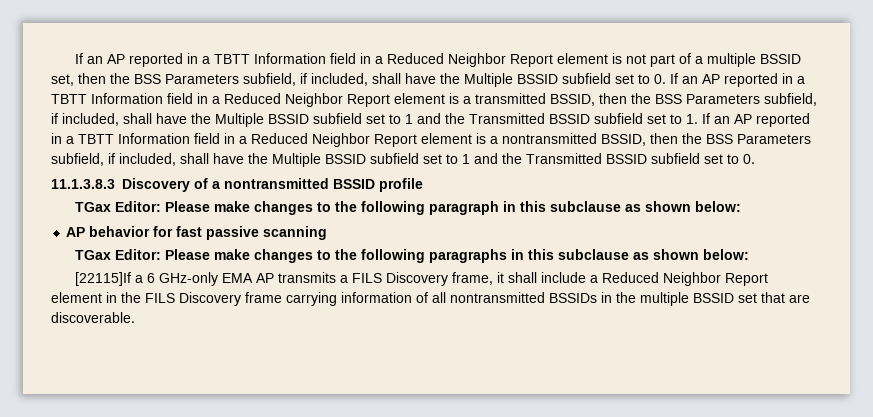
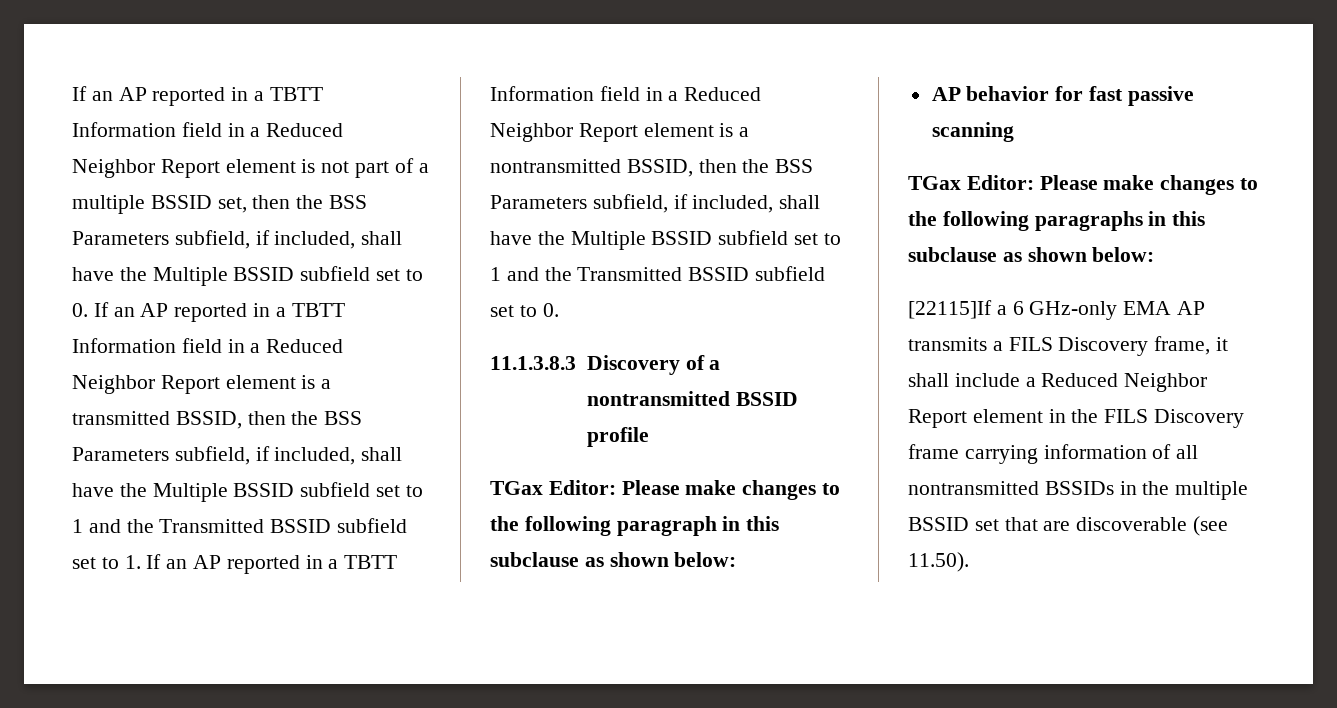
[51,312,135,323] discoverable. -> [1076,516,1229,536] [908,552,969,572] discoverable (see 11.50).

